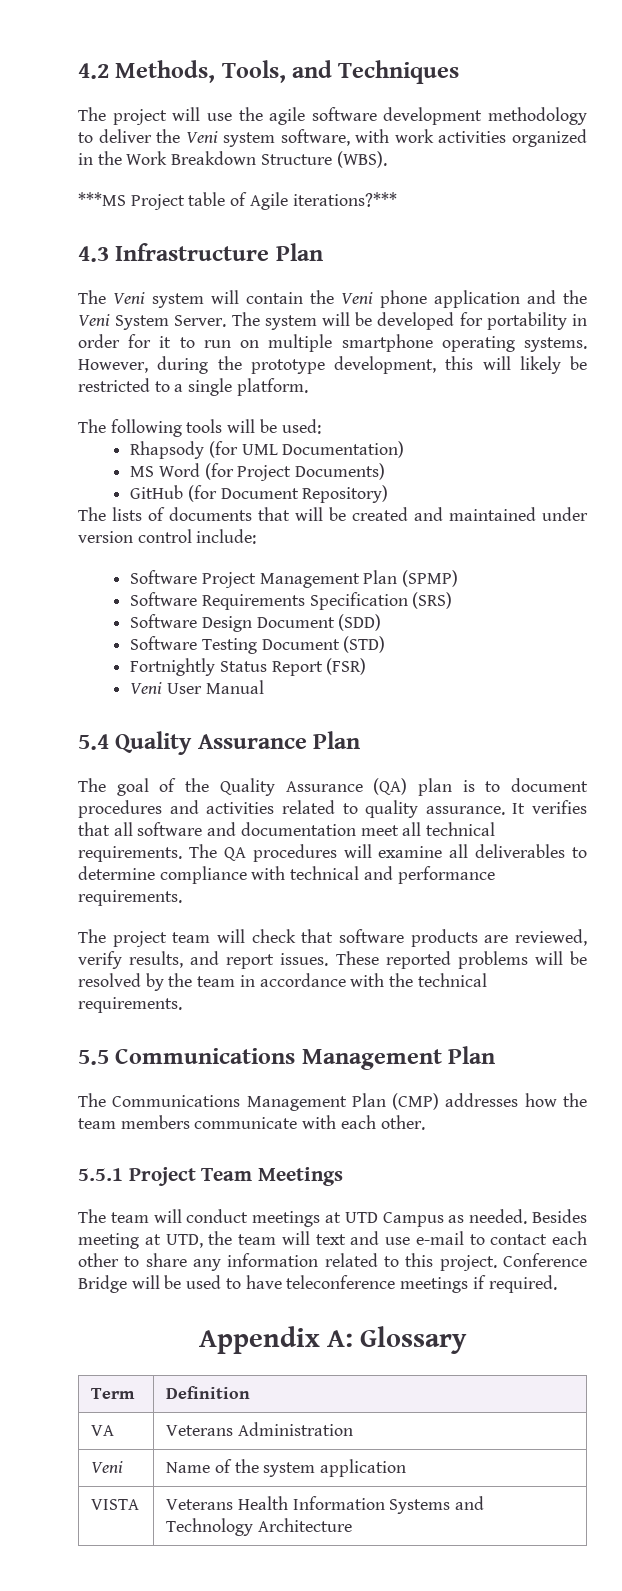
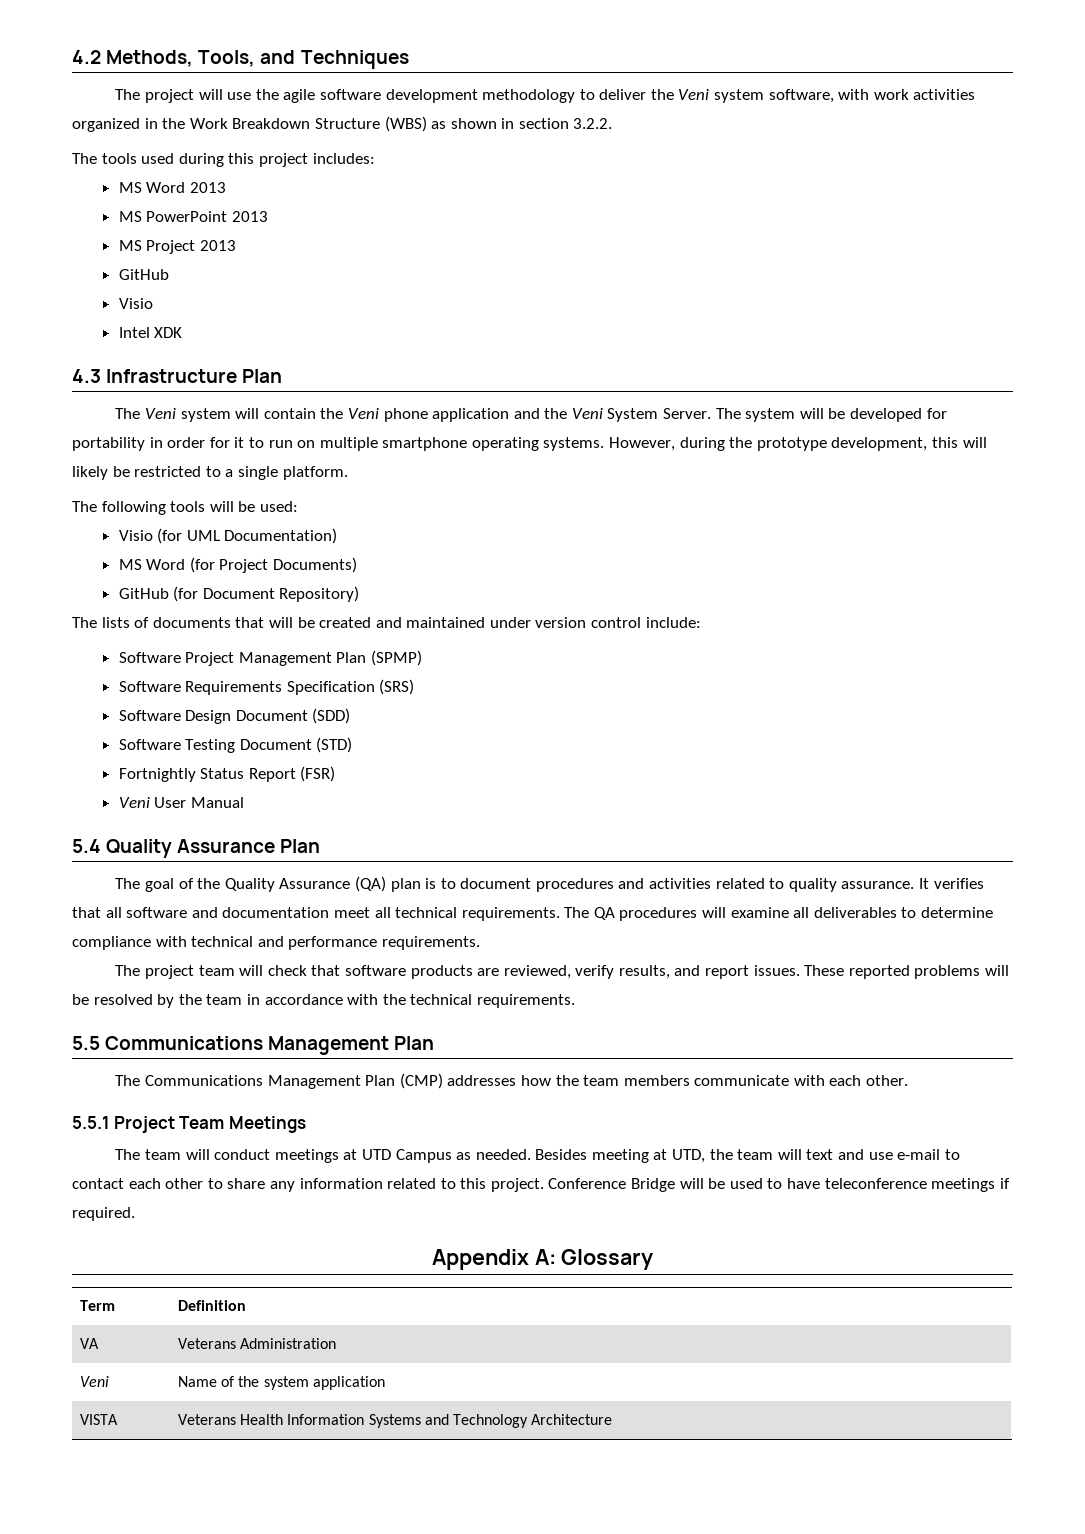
[336,151,387,168] [78,192,397,210] (WBS). // ***MS Project table of Agile iterations?*** -> [384,116,613,132] [72,153,375,167] [118,182,226,193] [118,211,268,222] [118,240,236,254] [118,269,169,280] [118,298,153,309] [118,327,183,338] (WBS) as shown in section 3.2.2. // The tools used during this project includes: // MS Word 2013 // MS PowerPoint 2013 // MS Project 2013 // GitHub // Visio // Intel XDK
[130,441,205,459] Rhapsody -> [118,530,153,541] Visio

